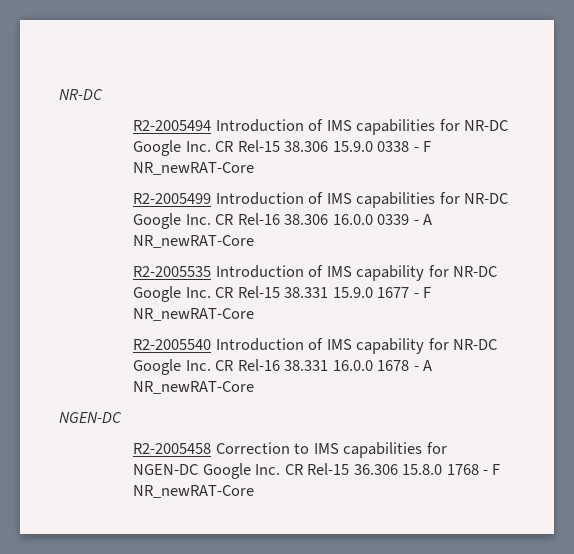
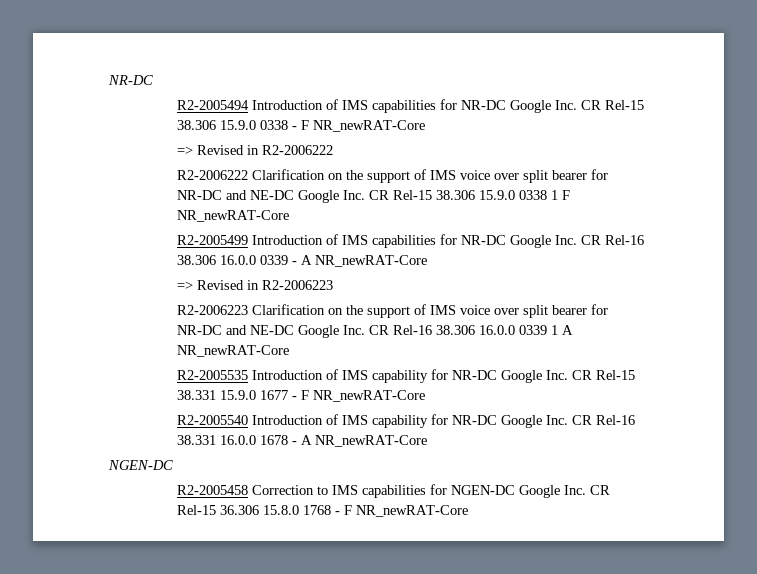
(255, 168) none -> [176,145,333,155] [176,169,608,183] [176,190,570,203] [176,210,289,222] // => Revised in R2-2006222 // R2-2006222 Clarification on the support of IMS voice over split bearer for NR-DC and NE-DC Google Inc. CR Rel-15 38.306 15.9.0 0338 1 F NR_newRAT-Core
(255, 241) none -> [176,280,333,290] [176,304,608,318] [176,325,573,338] [176,345,289,357] // => Revised in R2-2006223 // R2-2006223 Clarification on the support of IMS voice over split bearer for NR-DC and NE-DC Google Inc. CR Rel-16 38.306 16.0.0 0339 1 A NR_newRAT-Core

